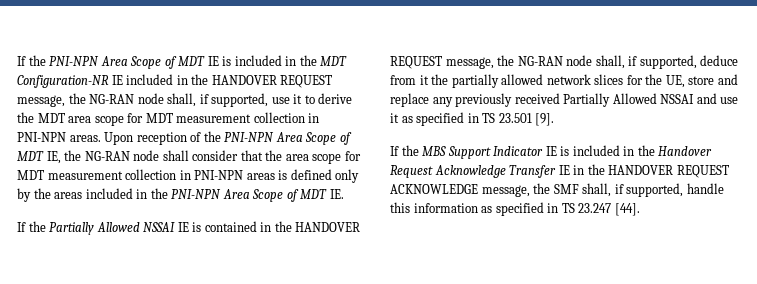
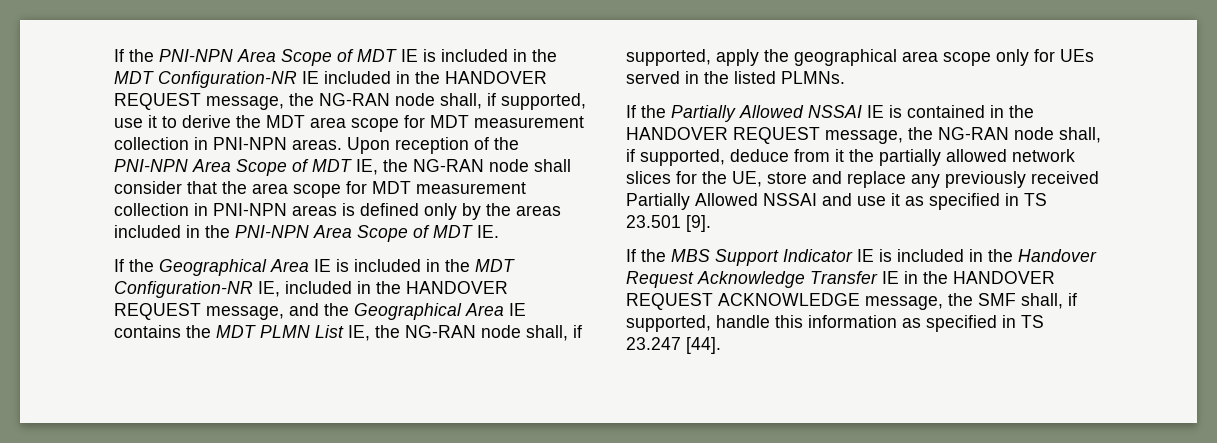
(344, 194) none -> [114,259,515,276] [114,281,508,298] [114,303,526,320] [114,325,582,341] [626,49,1094,66] [626,71,845,84] // If the Geographical Area IE is included in the MDT Configuration-NR IE, included in the HANDOVER REQUEST message, and the Geographical Area IE contains the MDT PLMN List IE, the NG-RAN node shall, if supported, apply the geographical area scope only for UEs served in the listed PLMNs.

